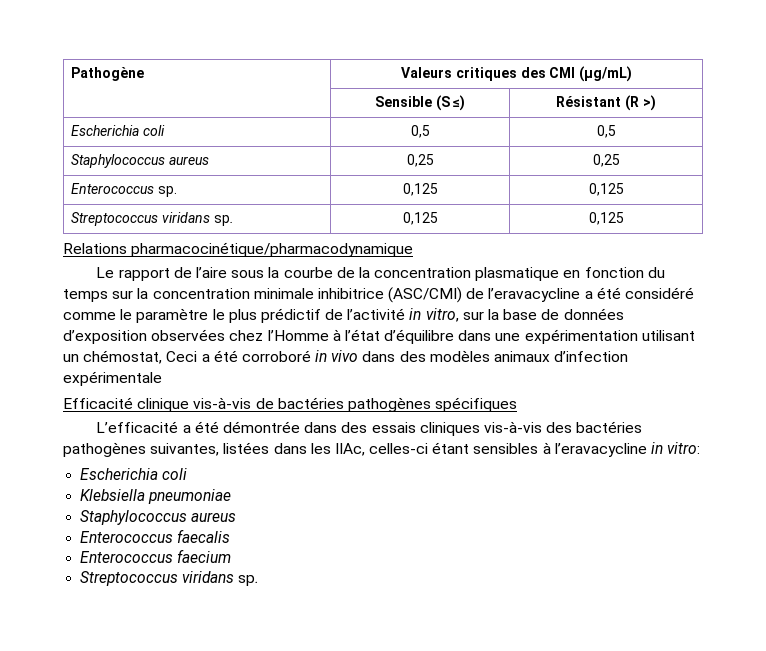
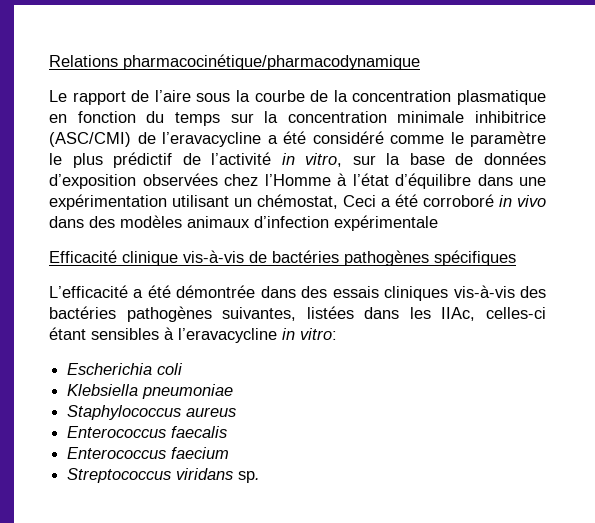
[71,67,145,81] [400,66,633,82] [374,95,466,111] [556,95,656,111] [71,125,166,136] [410,125,430,138] [596,125,616,138] [71,154,210,168] [406,154,434,167] [592,154,620,167] [71,183,178,197] [402,183,438,196] [588,183,624,196] [71,212,234,226] [402,212,438,225] [588,212,624,225] Pathogène | Valeurs critiques des CMI (µg/mL) // | Sensible (S ≤) | Résistant (R >) // Escherichia coli | 0,5 | 0,5 // Staphylococcus aureus | 0,25 | 0,25 // Enterococcus sp. | 0,125 | 0,125 // Streptococcus viridans sp. | 0,125 | 0,125 // -> (49, 61) none

